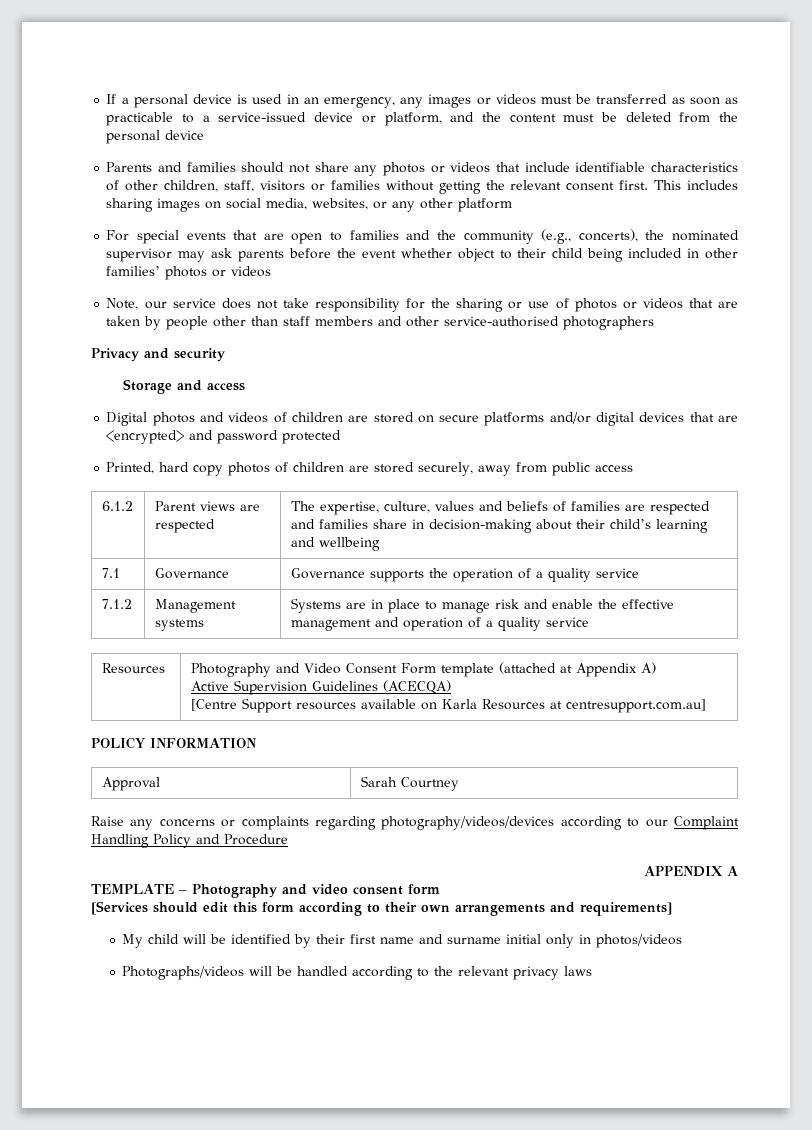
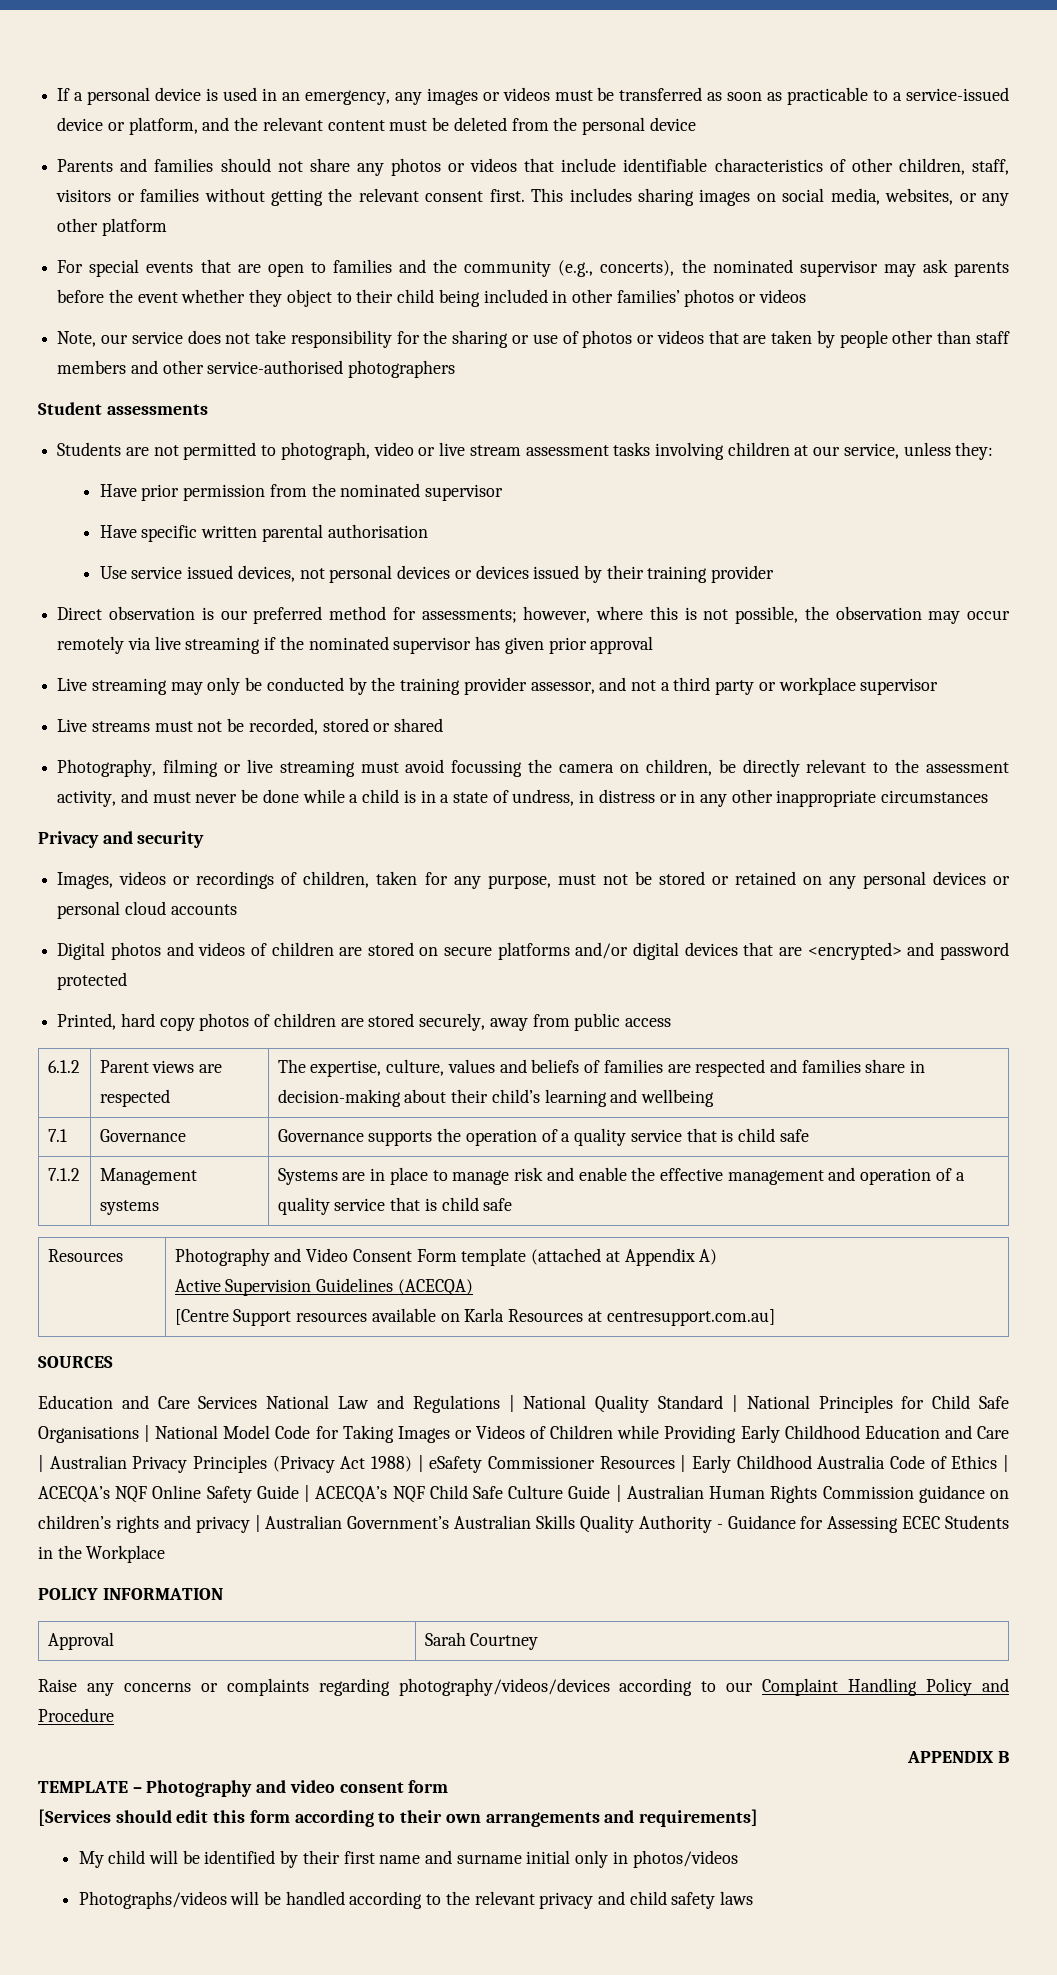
(501, 117) none -> [262,117,323,131] relevant
(452, 253) none -> [249,289,283,307] they
[91,348,225,362] [122,379,245,394] Privacy and security // Storage and access -> [38,402,208,415] [57,442,994,460] [99,483,504,501] [99,524,428,542] [99,565,775,583] [57,606,1010,624] [57,636,654,654] [57,677,939,695] [57,718,444,735] [57,759,1010,777] [57,789,989,807] [38,831,205,848] [57,871,1011,889] [57,901,237,919] Student assessments // Students are not permitted to photograph, video or live stream assessment tasks involving children at our service, unless they: // Have prior permission from the nominated supervisor // Have specific written parental authorisation // Use service issued devices, not personal devices or devices issued by their training provider // Direct observation is our preferred method for assessments; however, where this is not possible, the observation may occur remotely via live streaming if the nominated supervisor has given prior approval // Live streaming may only be conducted by the training provider assessor, and not a third party or workplace supervisor // Live streams must not be recorded, stored or shared // Photography, filming or live streaming must avoid focussing the camera on children, be directly relevant to the assessment activity, and must never be done while a child is in a state of undress, in distress or in any other inappropriate circumstances // Privacy and security // Images, videos or recordings of children, taken for any purpose, must not be stored or retained on any personal devices or personal cloud accounts
(639, 573) none -> [686,1128,809,1142] that is child safe
(589, 622) none -> [390,1197,513,1211] that is child safe
(706, 706) none -> [38,1356,113,1368] [38,1395,1010,1413] [38,1425,1009,1443] [38,1455,1009,1473] [38,1485,1009,1503] [38,1515,1009,1533] [38,1545,166,1563] // SOURCES // Education and Care Services National Law and Regulations | National Quality Standard | National Principles for Child Safe Organisations | National Model Code for Taking Images or Videos of Children while Providing Early Childhood Education and Care | Australian Privacy Principles (Privacy Act 1988) | eSafety Commissioner Resources | Early Childhood Australia Code of Ethics | ACECQA’s NQF Online Safety Guide | ACECQA’s NQF Child Safe Culture Guide | Australian Human Rights Commission guidance on children’s rights and privacy | Australian Government’s Australian Skills Quality Authority - Guidance for Assessing ECEC Students in the Workplace
[727,866,738,876] A -> [998,1751,1009,1763] B
(560, 973) none -> [598,1891,716,1909] and child safety

